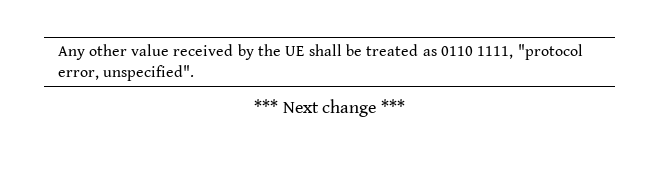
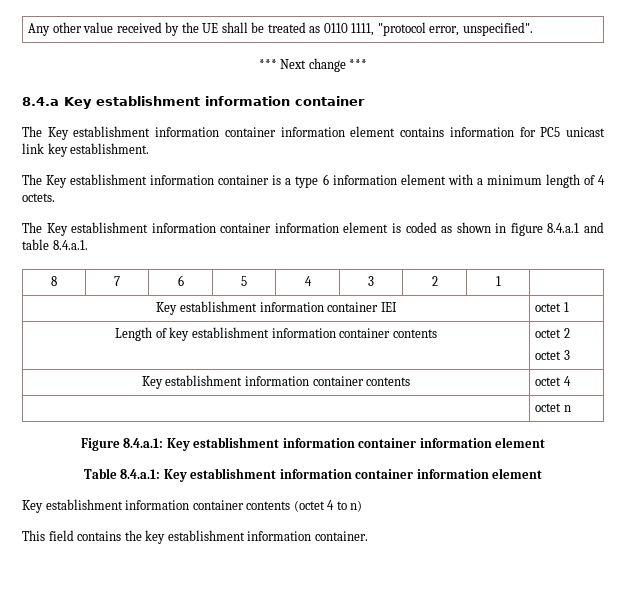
(406, 106) none -> [22,96,365,109] [22,126,606,140] [22,143,150,157] [22,174,605,188] [22,193,55,202] [22,222,604,236] [22,239,88,250] [51,276,57,286] [114,276,120,286] [177,275,184,286] [241,276,247,286] [304,276,312,286] [368,276,374,286] [431,276,438,286] [495,276,501,286] [156,301,397,315] [535,302,569,312] [115,327,437,341] [535,328,570,338] [535,350,570,360] [141,375,411,389] [535,376,571,386] [535,403,571,412] [80,437,546,451] [83,468,543,482] [22,499,363,513] [22,530,368,544] // 8.4.a Key establishment information container // The Key establishment information container information element contains information for PC5 unicast link key establishment. // The Key establishment information container is a type 6 information element with a minimum length of 4 octets. // The Key establishment information container information element is coded as shown in figure 8.4.a.1 and table 8.4.a.1. // 8 | 7 | 6 | 5 | 4 | 3 | 2 | 1 | // Key establishment information container IEI | octet 1 // Length of key establishment information container contents | octet 2 // octet 3 // Key establishment information container contents | octet 4 // | octet n // Figure 8.4.a.1: Key establishment information container information element // Table 8.4.a.1: Key establishment information container information element // Key establishment information container contents (octet 4 to n) // This field contains the key establishment information container.

